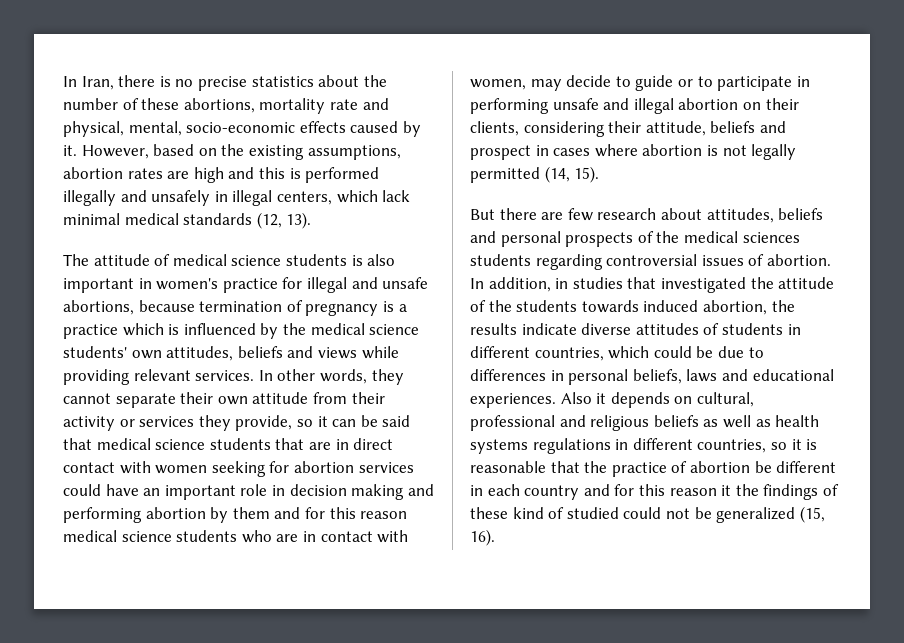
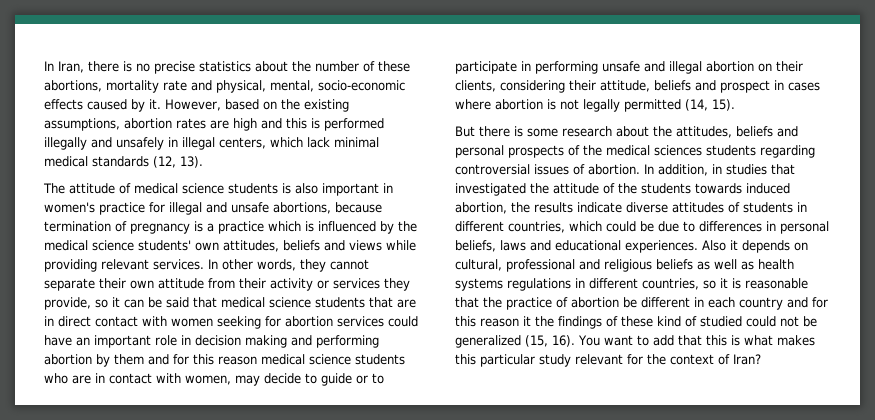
[541,208,593,221] are few -> [514,126,558,137] is some
(702, 214) none -> [653,126,672,137] the
(495, 537) none -> [578,335,815,346] [455,354,761,367] You want to add that this is what makes this particular study relevant for the context of Iran?

